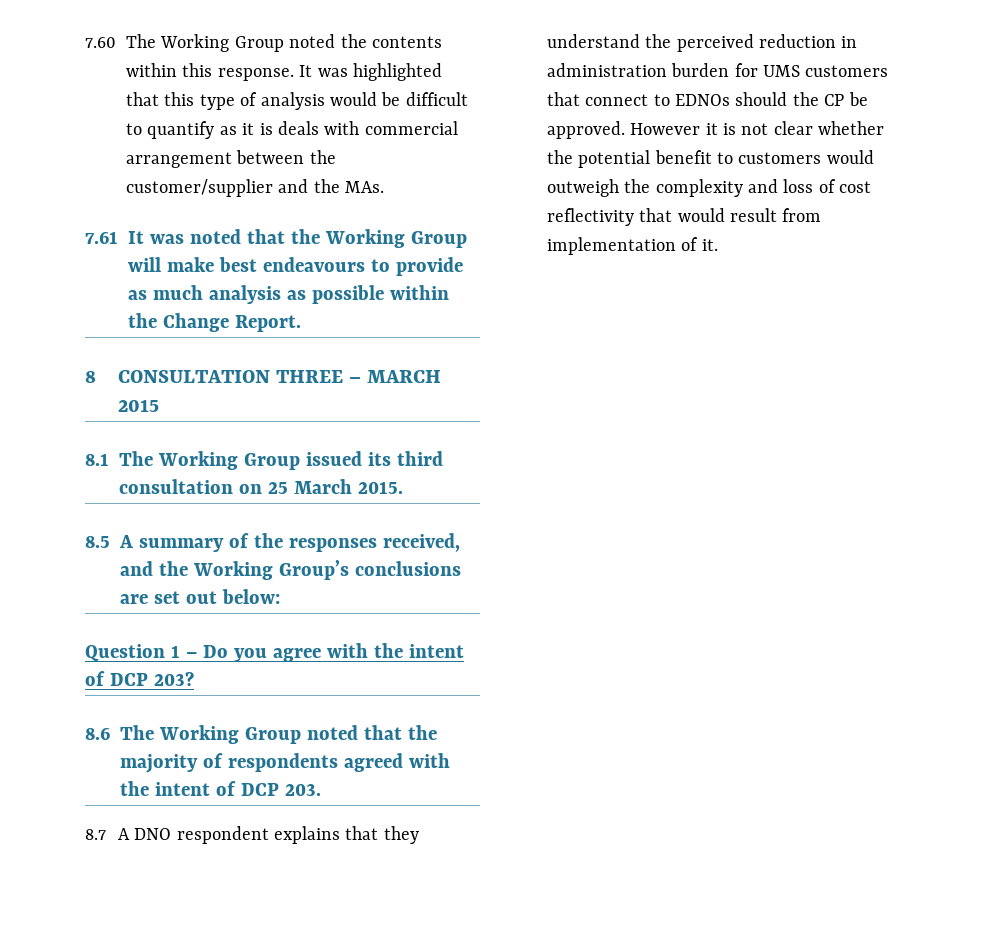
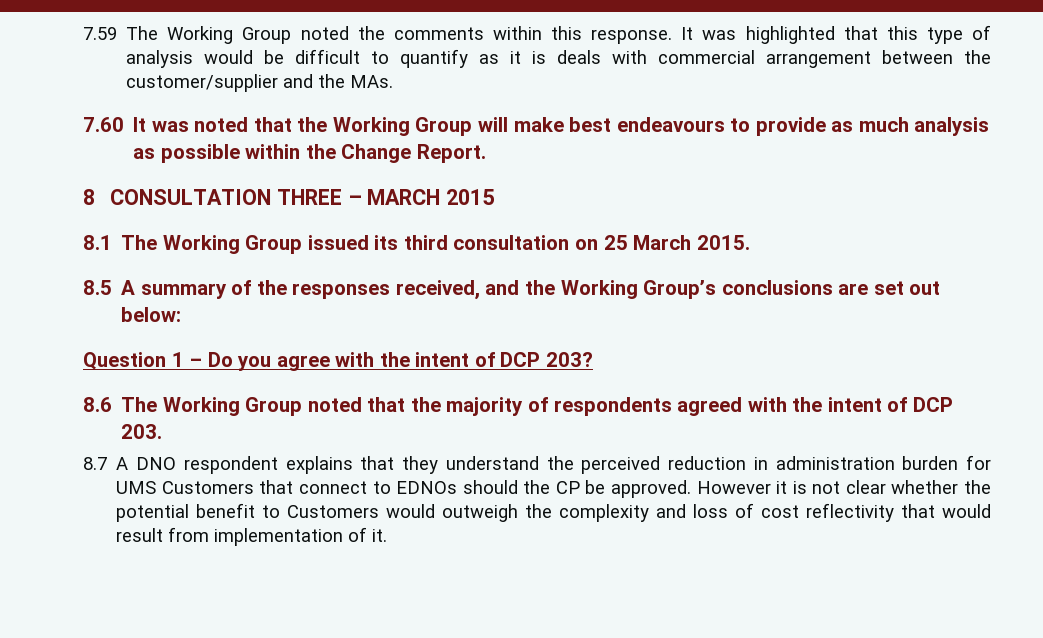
[85,37,116,48] 7.60 -> [83,27,117,40] 7.59
[372,36,442,48] contents -> [393,27,484,40] comments
[85,231,118,244] 7.61 -> [83,117,124,132] 7.60
[805,65,889,77] customers -> [161,481,254,494] Customers
[738,152,822,164] customers -> [287,505,380,518] Customers

